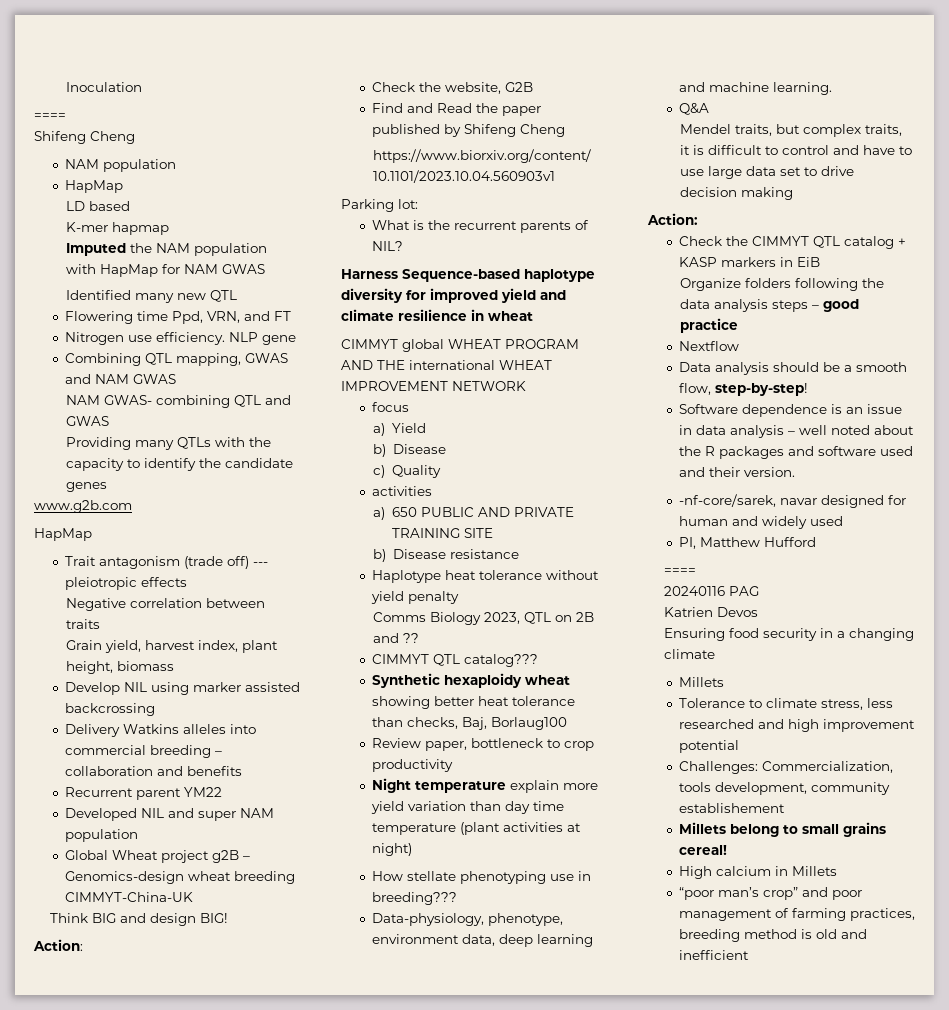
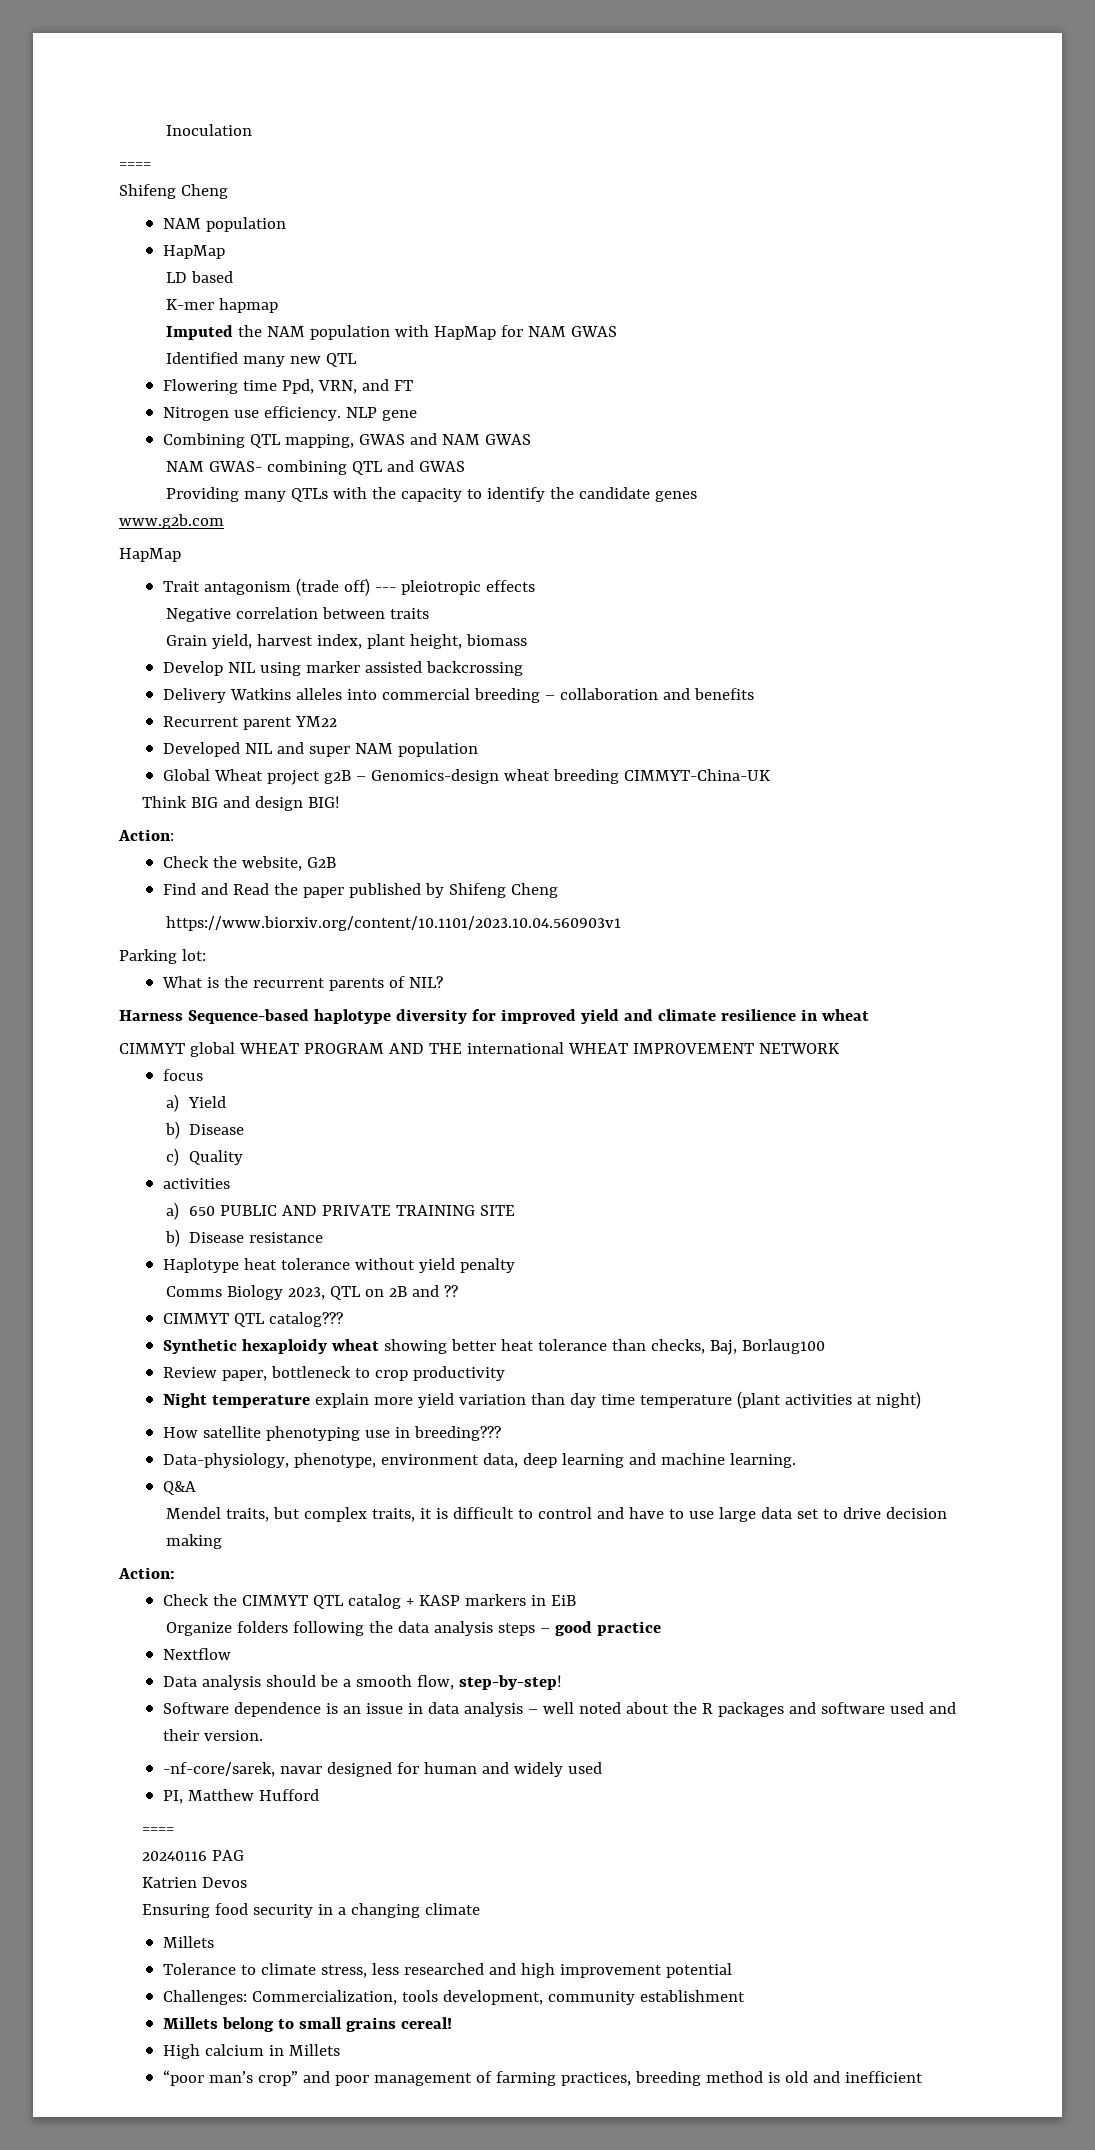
[406,871,456,881] stellate -> [202,1426,261,1438] satellite
[678,803,785,813] establishement -> [639,1990,745,2002] establishment

